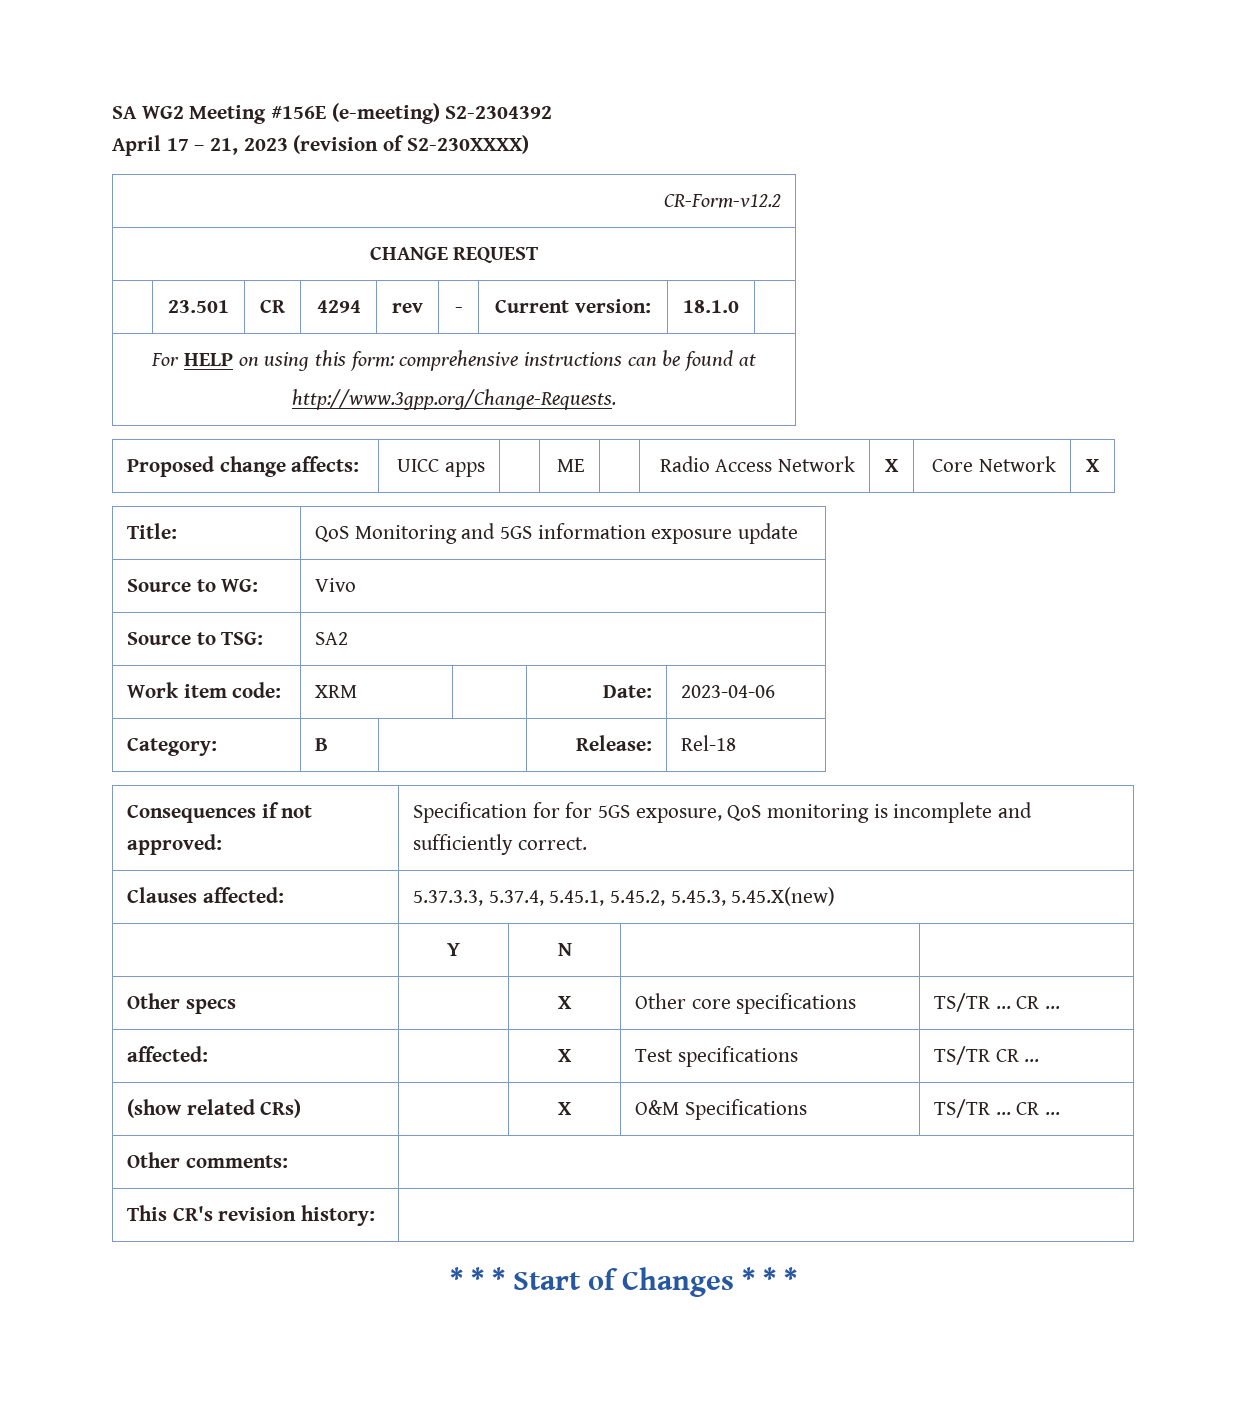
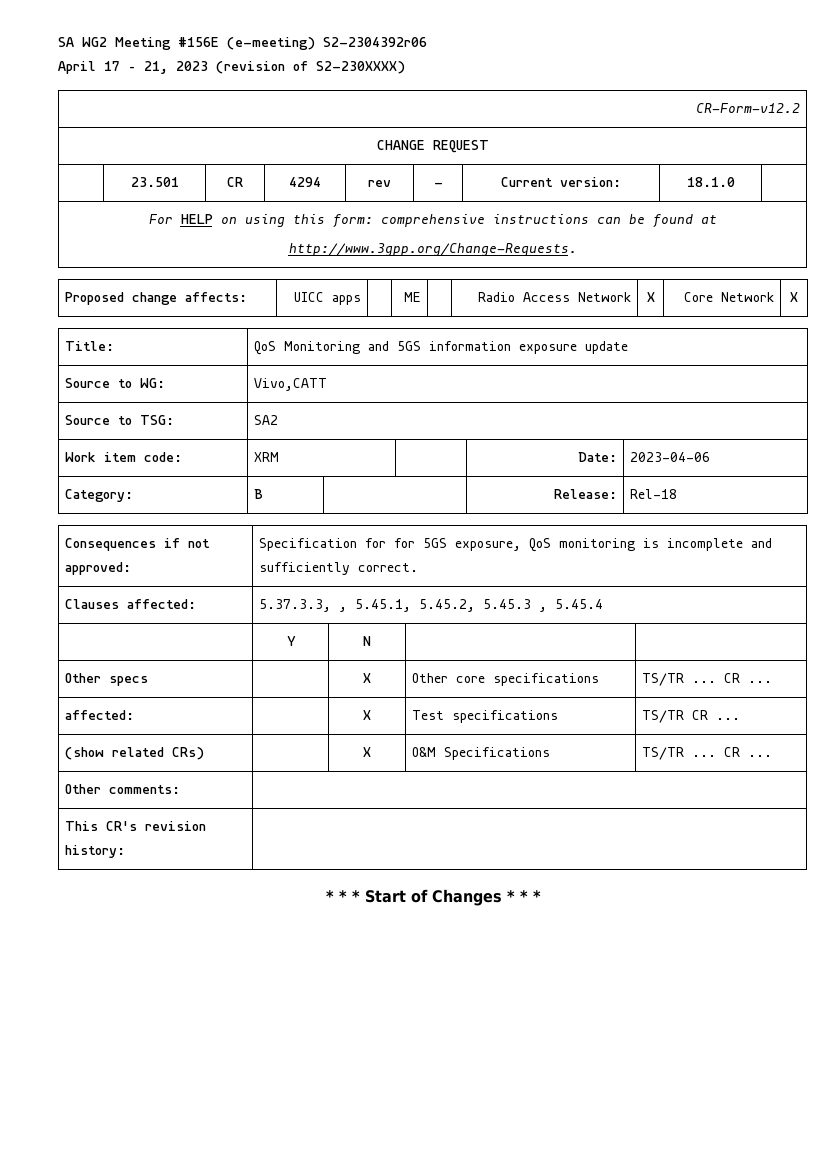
[445,106,553,119] S2-2304392 -> [323,37,427,47] S2-2304392r06
[315,578,357,592] Vivo -> [253,378,327,391] Vivo,CATT
[488,890,544,906] 5.37.4, -> [338,607,347,612] ,
[670,887,836,906] 5.45.3, 5.45.X(new) -> [482,599,603,612] 5.45.3 , 5.45.4

